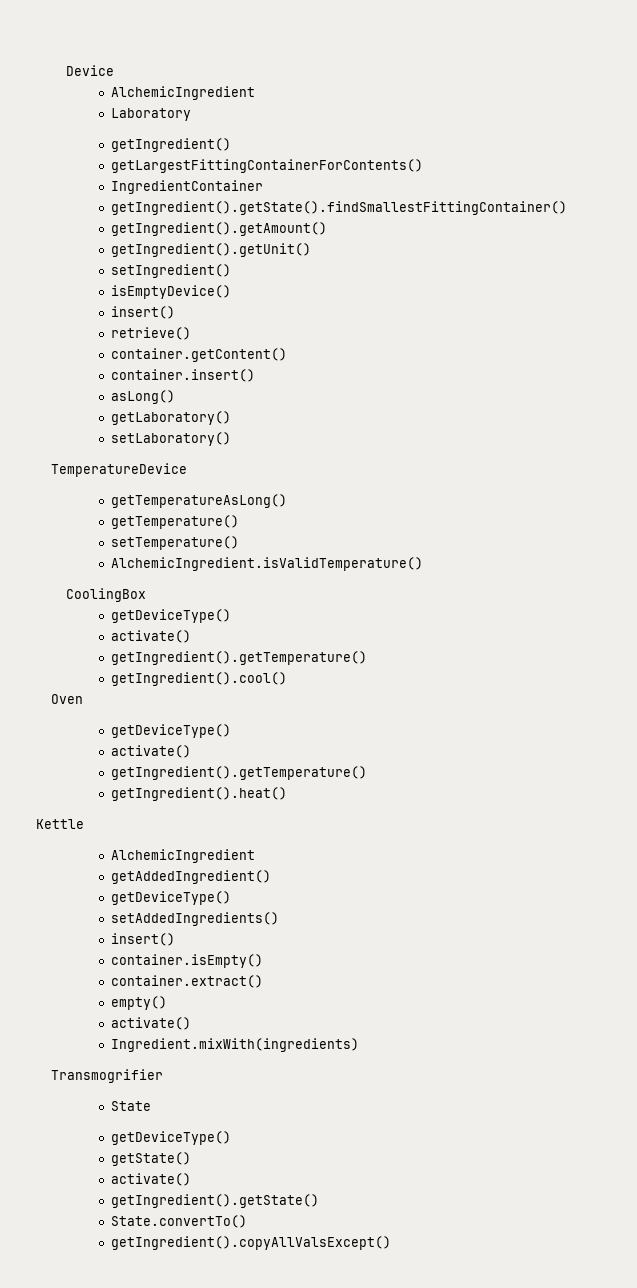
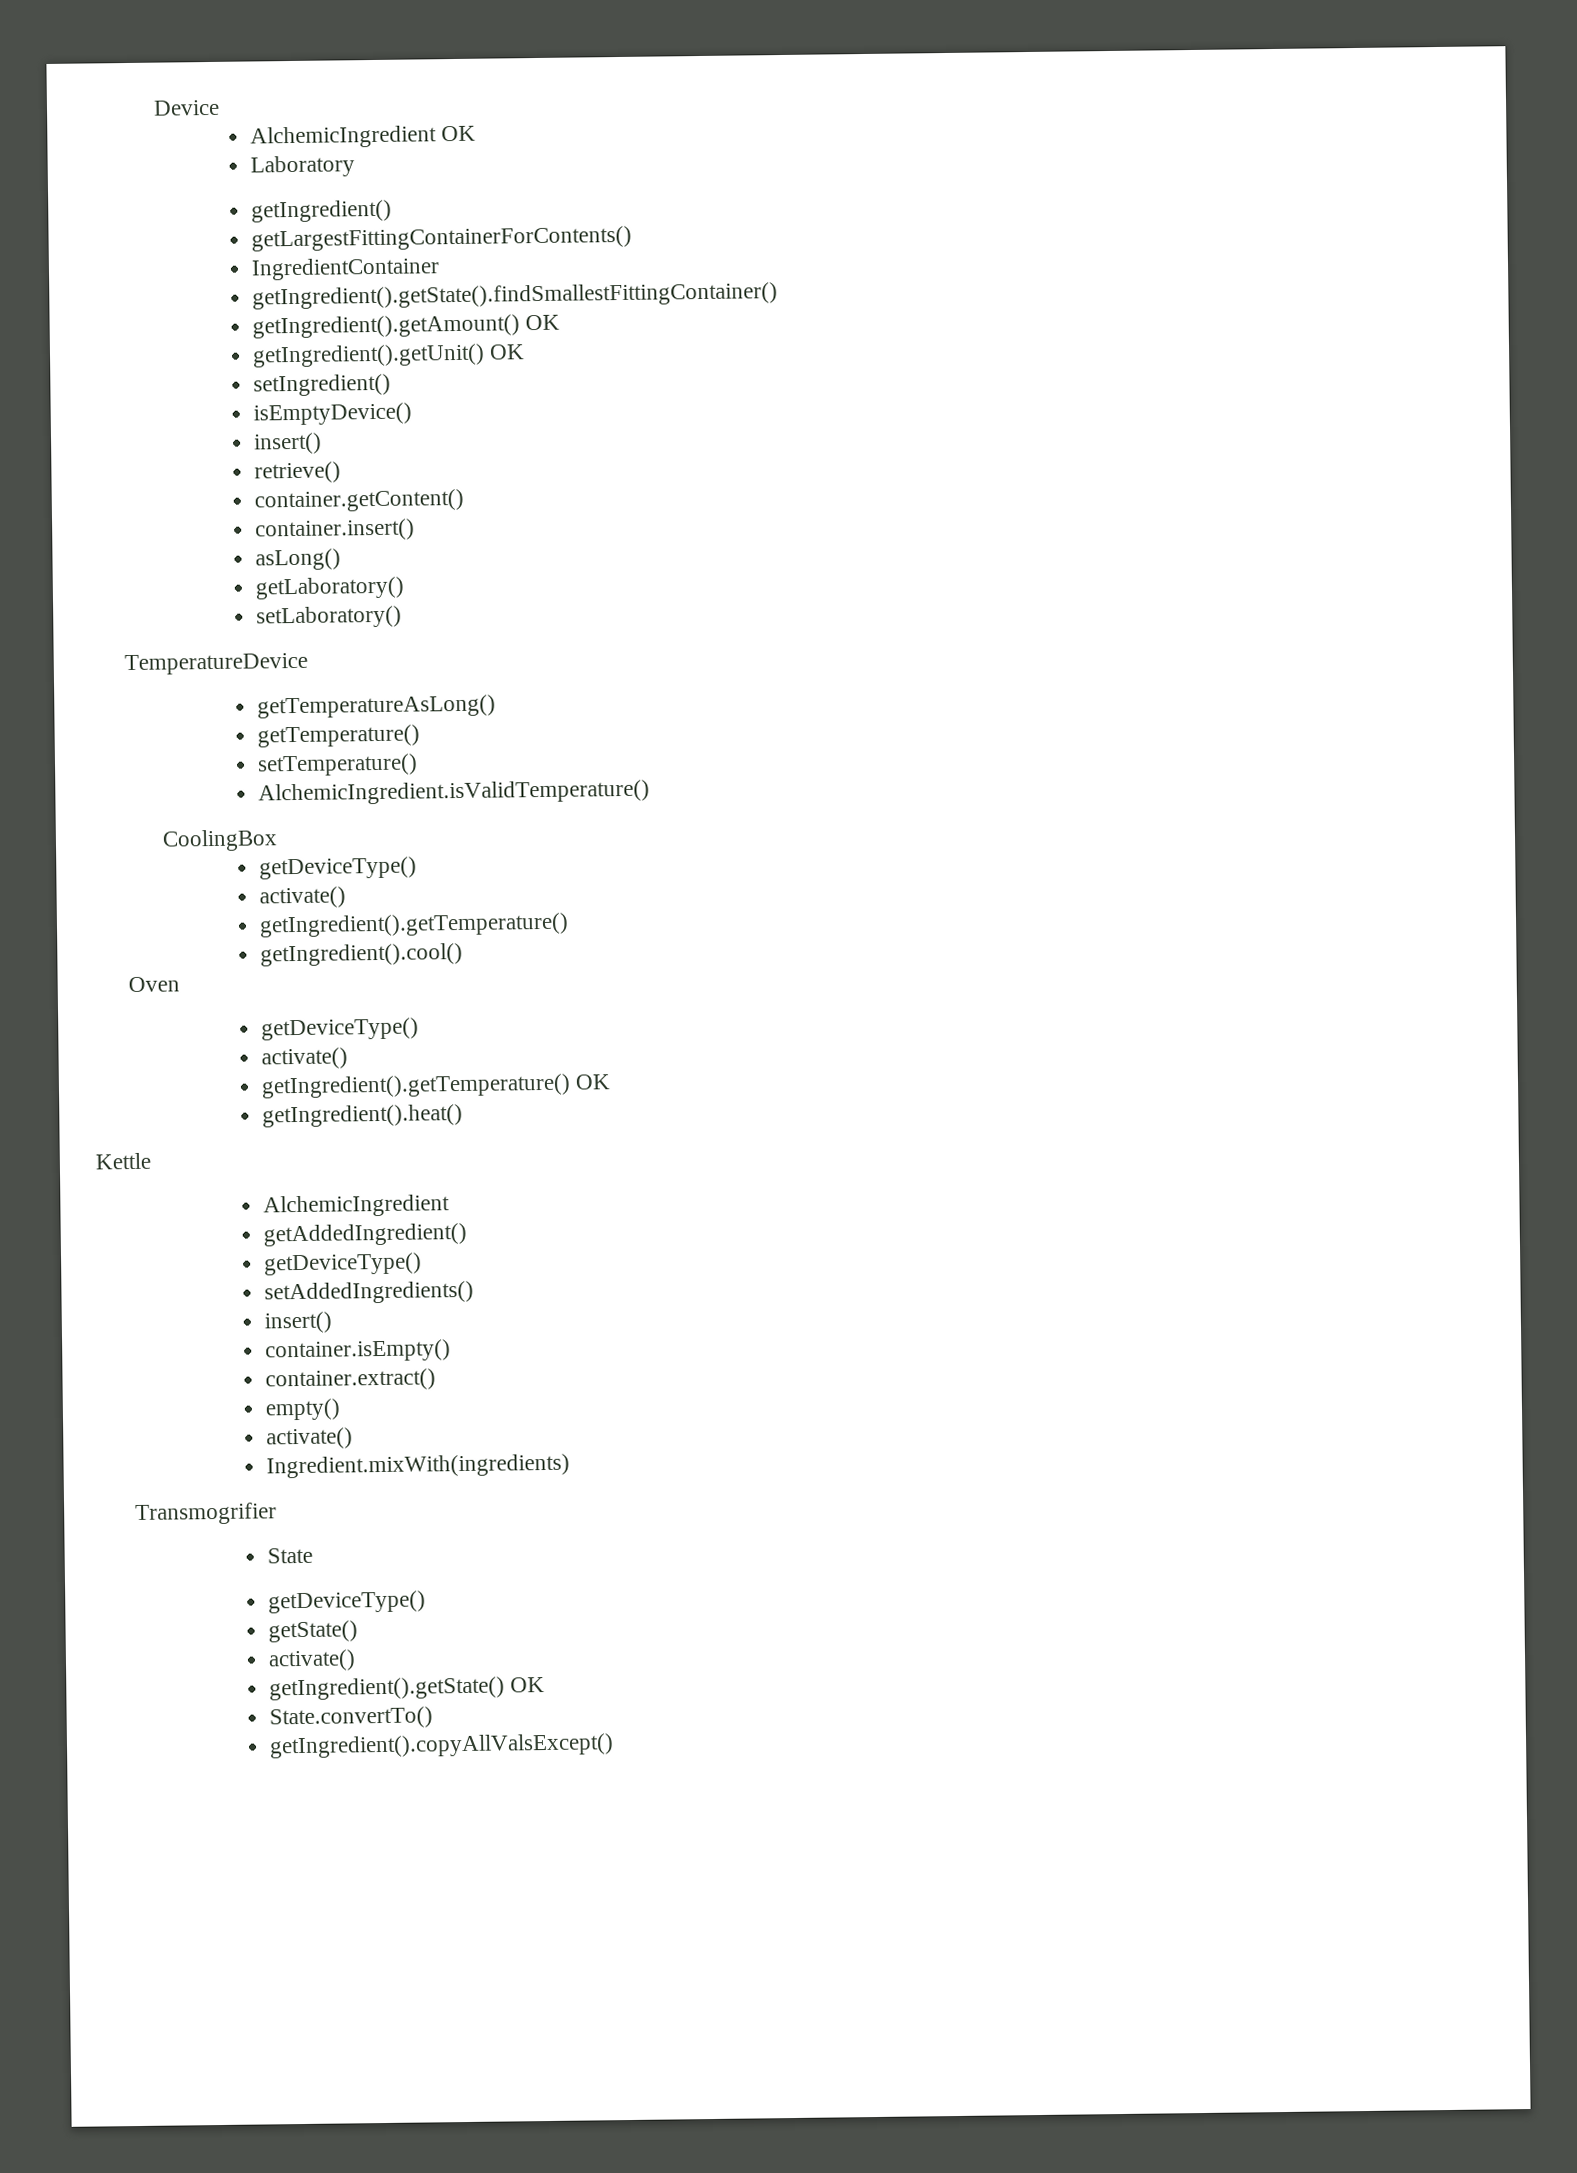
(255, 93) none -> [440,125,476,142] OK
(327, 229) none -> [524,314,560,331] OK
(311, 250) none -> [488,344,525,360] OK
(367, 773) none -> [574,1074,611,1090] OK
(319, 1201) none -> [509,1677,545,1693] OK

